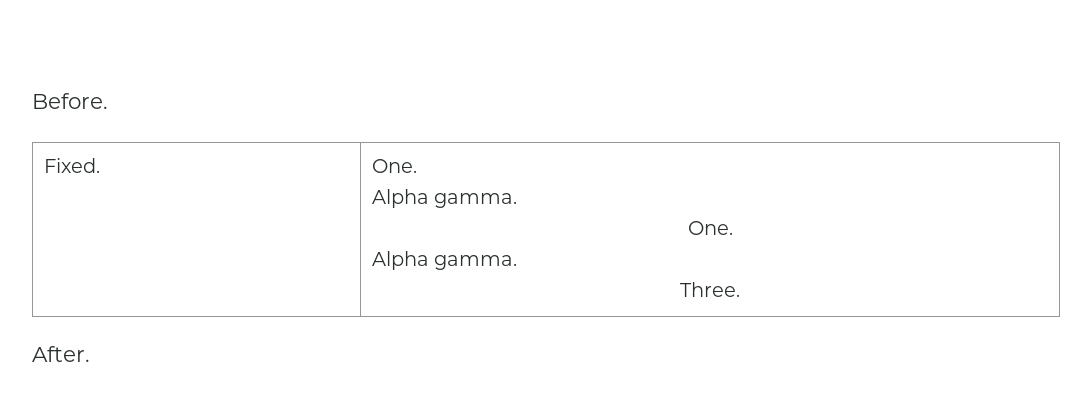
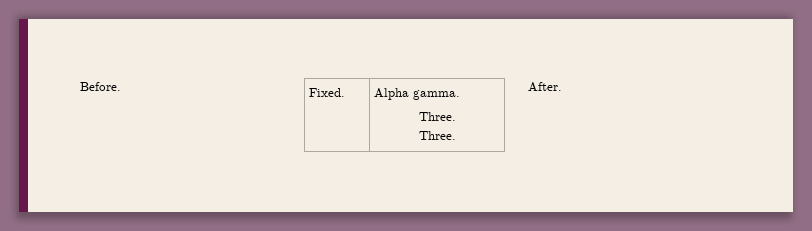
[371,159,417,173] [371,189,518,208] [687,221,733,235] One. // Alpha gamma. // One. // -> (346, 92) none
(740, 289) none -> [418,131,456,140] // Three.

